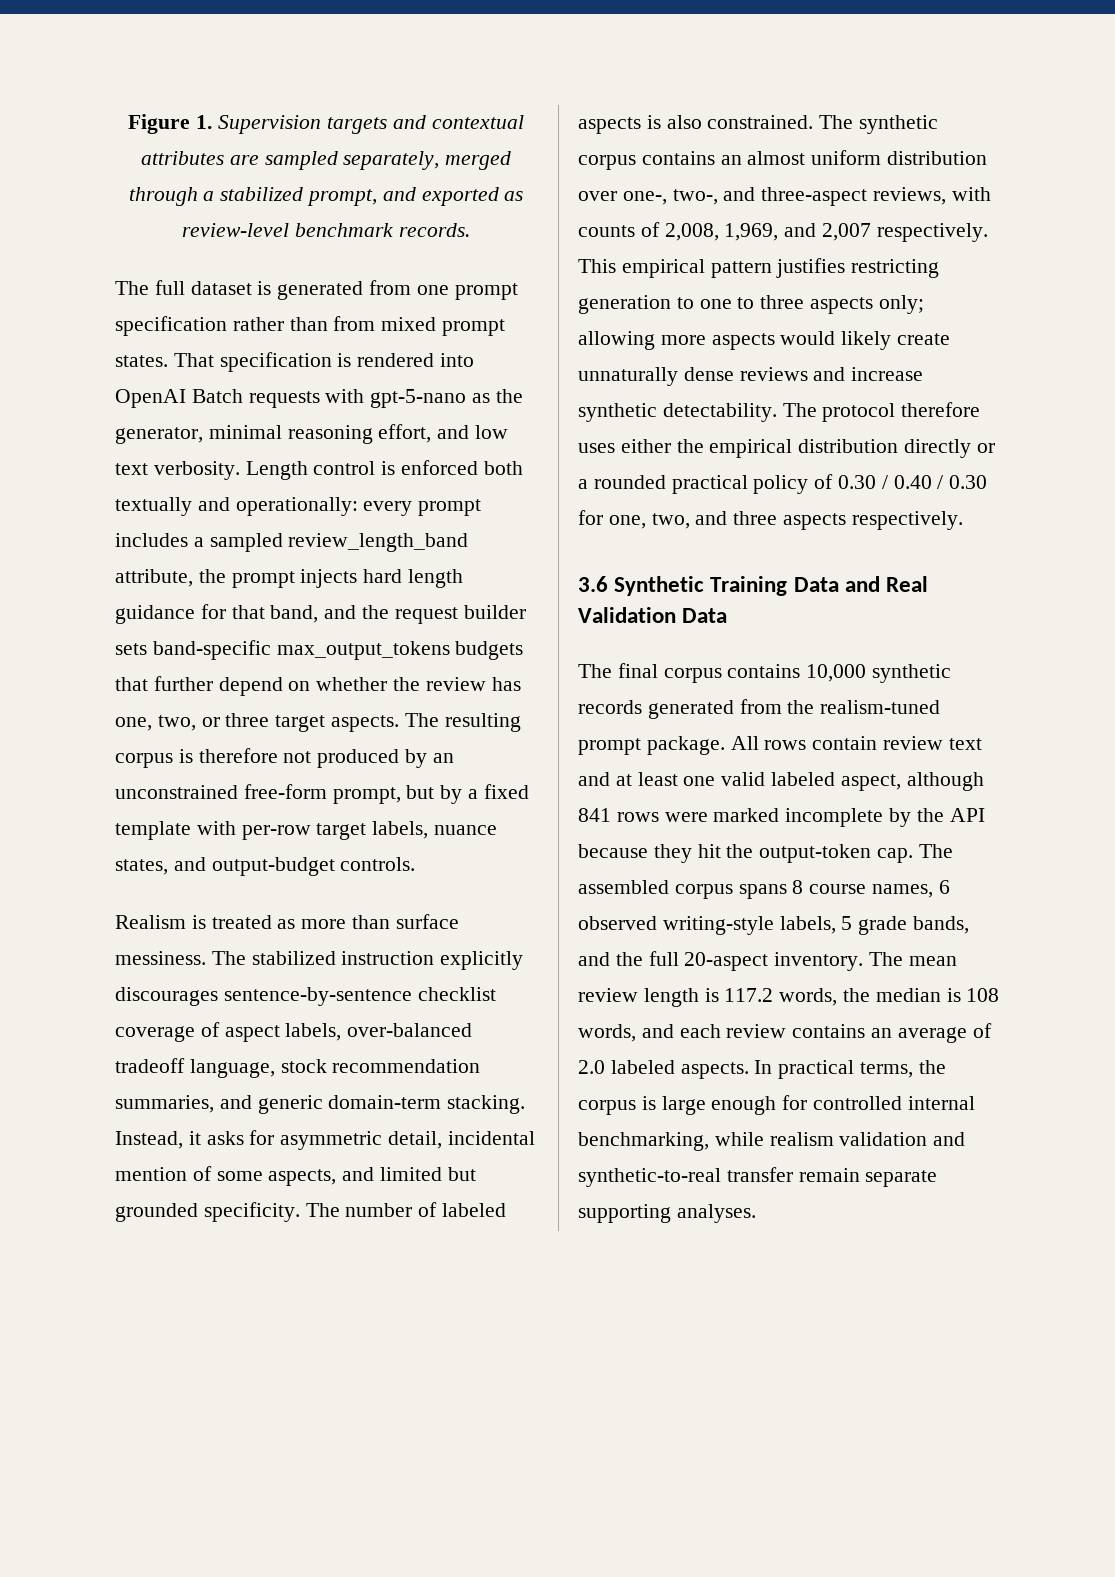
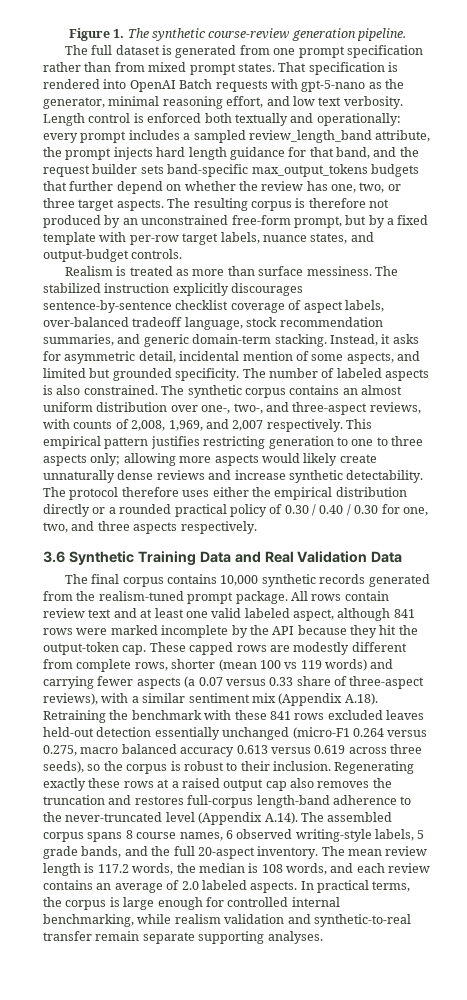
[218,115,524,134] [140,151,512,170] [128,187,524,206] [182,223,470,237] Supervision targets and contextual attributes are sampled separately, merged through a stabilized prompt, and exported as review-level benchmark records. -> [127,28,407,41] The synthetic course-review generation pipeline.
(914, 855) none -> [149,642,407,655] [43,659,394,672] [43,676,425,689] [43,693,378,706] [43,710,424,723] [43,727,428,740] [43,744,422,757] [43,761,415,774] [43,778,392,791] [43,795,412,808] [43,812,298,825] These capped rows are modestly different from complete rows, shorter (mean 100 vs 119 words) and carrying fewer aspects (a 0.07 versus 0.33 share of three-aspect reviews), with a similar sentiment mix (Appendix A.18). Retraining the benchmark with these 841 rows excluded leaves held-out detection essentially unchanged (micro-F1 0.264 versus 0.275, macro balanced accuracy 0.613 versus 0.619 across three seeds), so the corpus is robust to their inclusion. Regenerating exactly these rows at a raised output cap also removes the truncation and restores full-corpus length-band adherence to the never-truncated level (Appendix A.14).

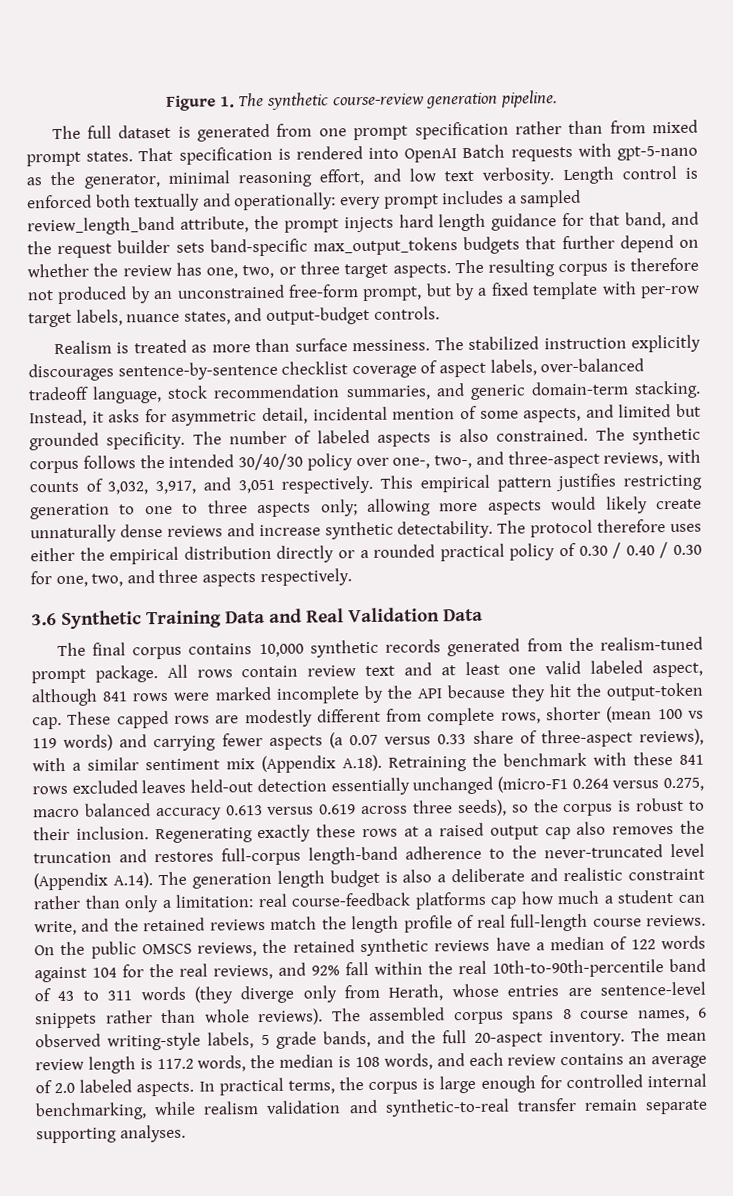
[289,385,402,395] [43,402,168,412] contains an almost uniform distribution -> [82,453,353,471] follows the intended 30/40/30 policy
[131,419,264,431] 2,008, 1,969, and 2,007 -> [107,477,275,495] 3,032, 3,917, and 3,051
(324, 817) none -> [191,867,705,889] [33,890,705,913] [34,913,706,936] [34,935,707,959] [34,958,706,983] [34,981,706,1004] [35,1008,361,1029] generation length budget is also a deliberate and realistic constraint rather than only a limitation: real course-feedback platforms cap how much a student can write, and the retained reviews match the length profile of real full-length course reviews. On the public OMSCS reviews, the retained synthetic reviews have a median of 122 words against 104 for the real reviews, and 92% fall within the real 10th-to-90th-percentile band of 43 to 311 words (they diverge only from Herath, whose entries are sentence-level snippets rather than whole reviews). The

